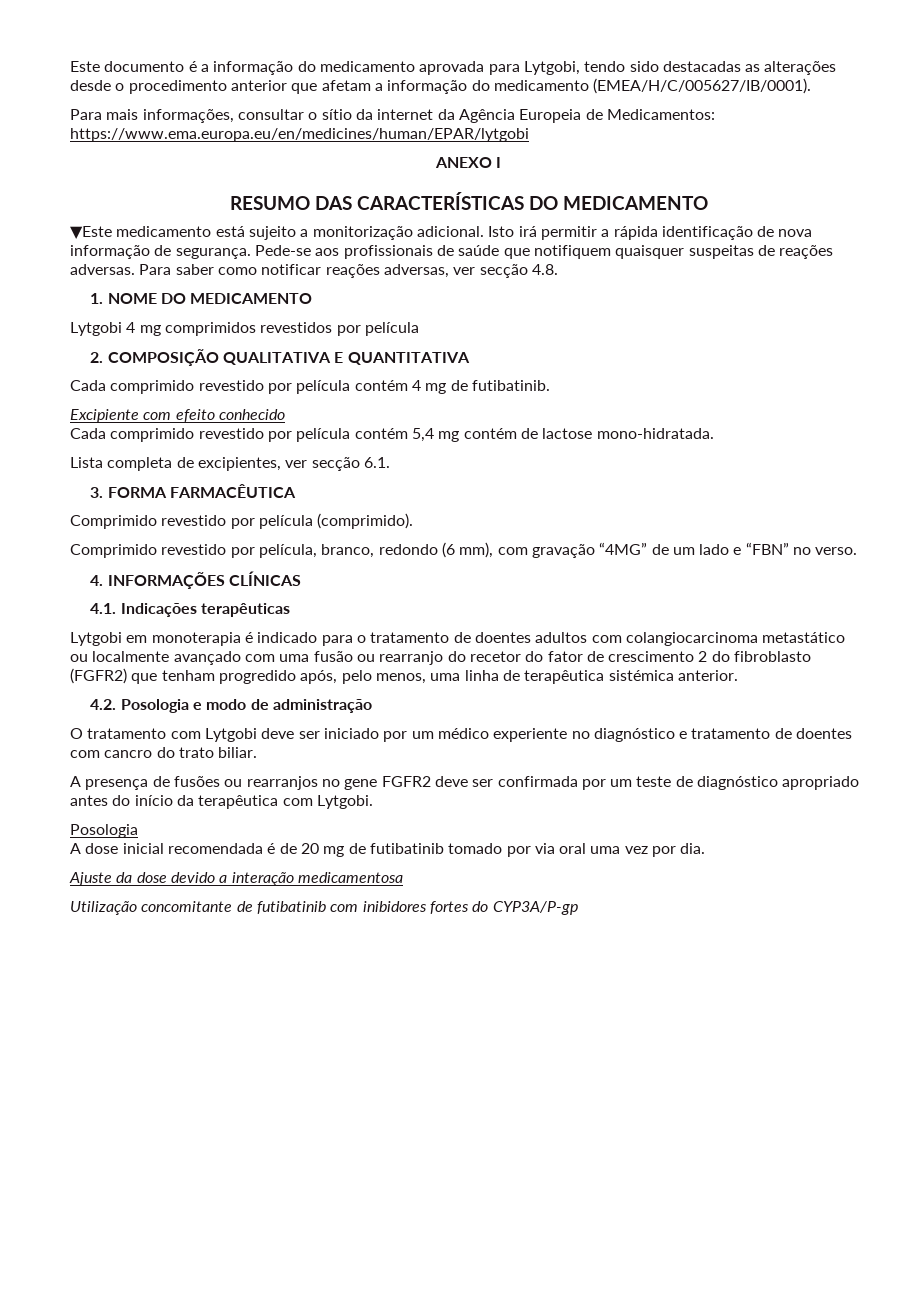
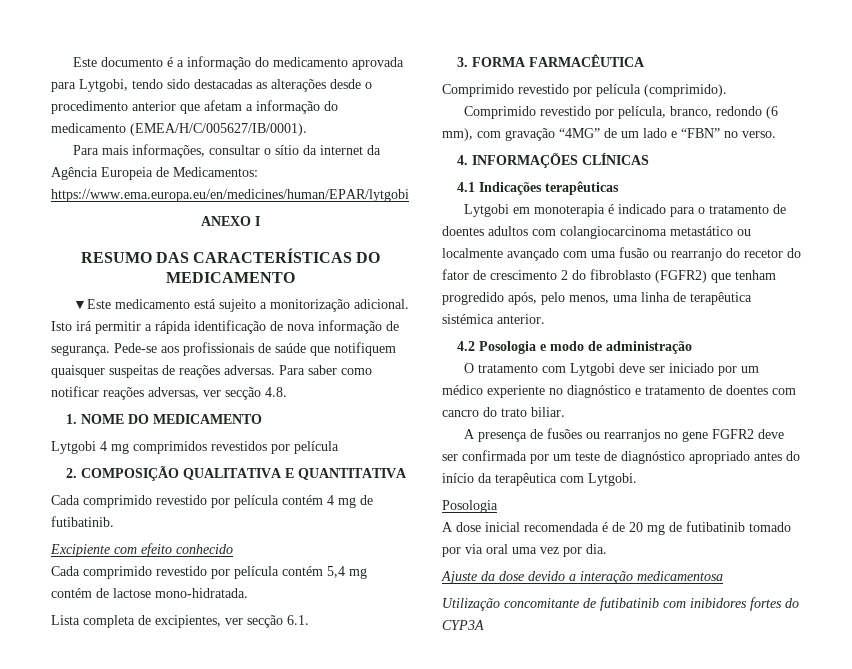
[90,603,117,614] 4.1. -> [457,182,476,192] 4.1
[90,699,117,710] 4.2. -> [457,341,476,351] 4.2
[492,901,578,915] CYP3A/P-gp -> [442,620,484,630] CYP3A

